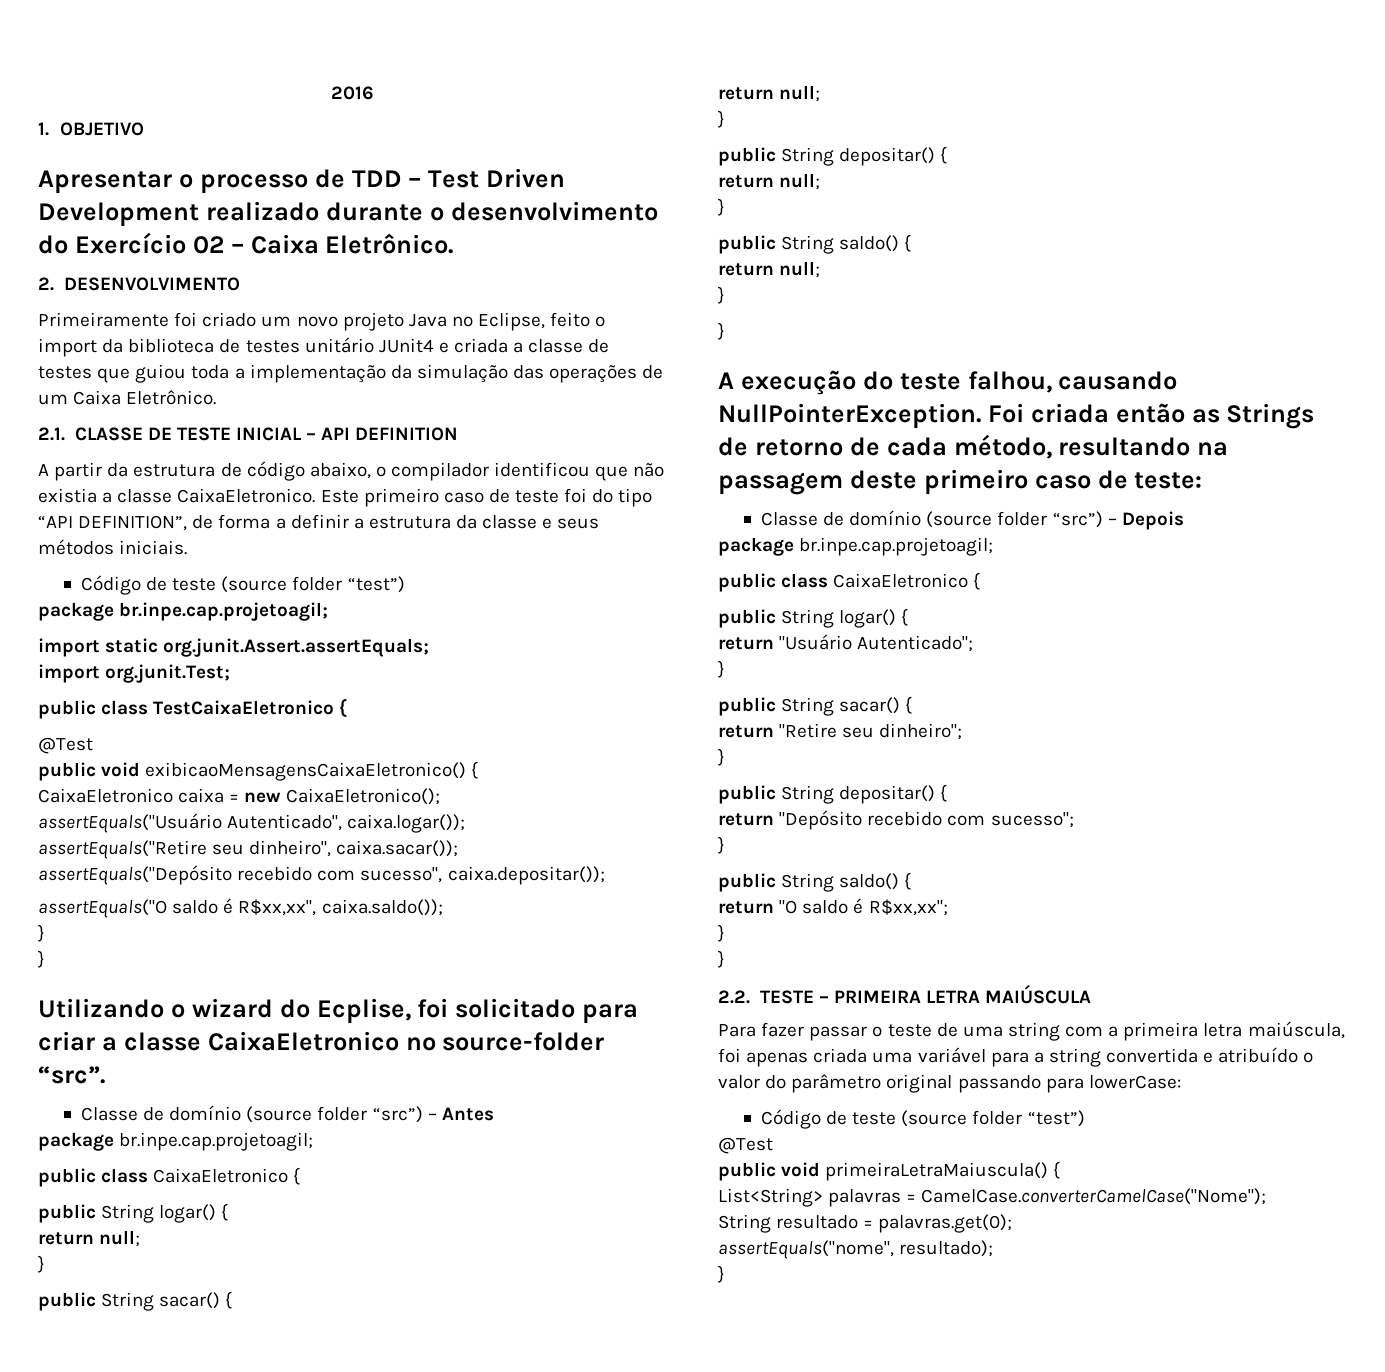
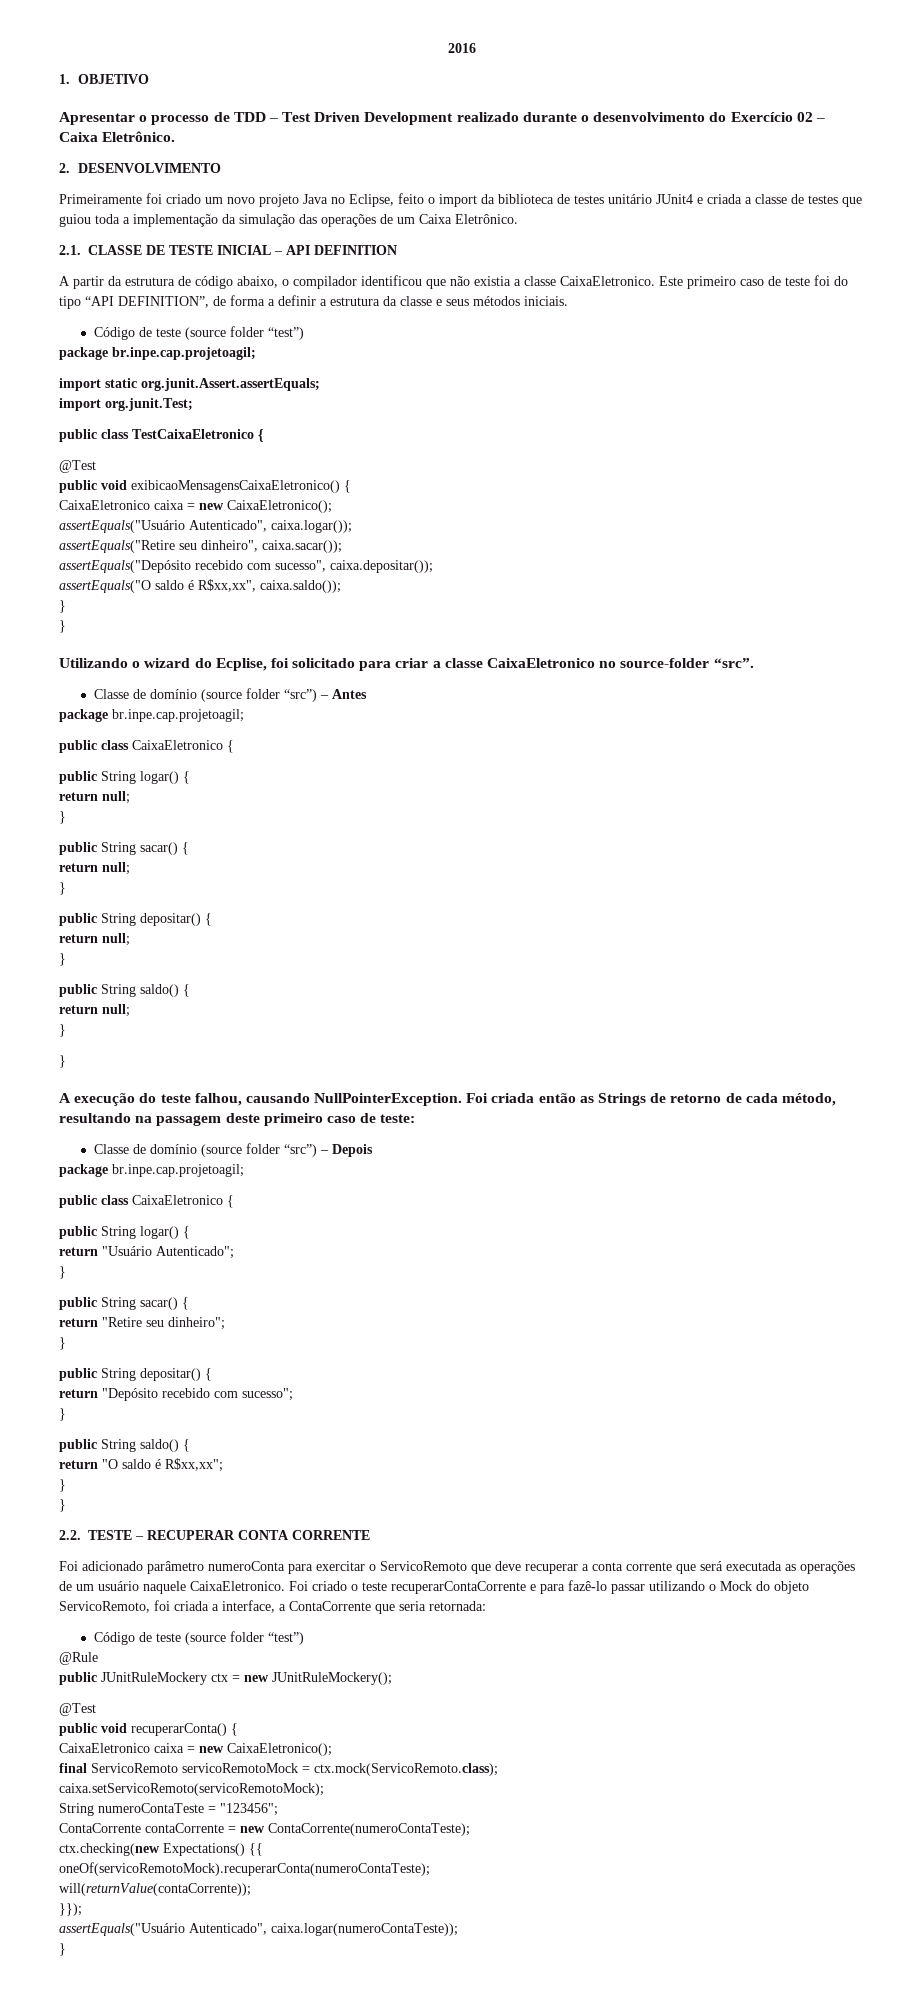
[833,984,1092,1004] [718,1021,1345,1041] [718,1047,1314,1067] [718,1074,1181,1093] [760,1109,1085,1129] [718,1137,773,1154] [718,1161,1061,1181] [718,1188,1267,1207] [718,1214,1013,1233] [718,1240,994,1259] PRIMEIRA LETRA MAIÚSCULA // Para fazer passar o teste de uma string com a primeira letra maiúscula, foi apenas criada uma variável para a string convertida e atribuído o valor do parâmetro original passando para lowerCase: // Código de teste (source folder “test”) // @Test // public void primeiraLetraMaiuscula() { // List<String> palavras = CamelCase.converterCamelCase("Nome"); // String resultado = palavras.get(0); // assertEquals("nome", resultado); -> [147,1530,370,1540] [59,1561,855,1574] [59,1580,809,1594] [59,1600,486,1614] [93,1631,304,1645] [59,1652,98,1665] [59,1672,392,1685] [59,1703,96,1716] [59,1723,238,1736] [59,1743,332,1756] [59,1763,498,1776] [59,1783,324,1796] [59,1803,278,1816] [59,1823,470,1836] [59,1843,263,1856] [59,1862,430,1876] [59,1883,251,1896] [59,1903,82,1916] [59,1923,458,1936] RECUPERAR CONTA CORRENTE // Foi adicionado parâmetro numeroConta para exercitar o ServicoRemoto que deve recuperar a conta corrente que será executada as operações de um usuário naquele CaixaEletronico. Foi criado o teste recuperarContaCorrente e para fazê-lo passar utilizando o Mock do objeto ServicoRemoto, foi criada a interface, a ContaCorrente que seria retornada: // Código de teste (source folder “test”) // @Rule // public JUnitRuleMockery ctx = new JUnitRuleMockery(); // @Test // public void recuperarConta() { // CaixaEletronico caixa = new CaixaEletronico(); // final ServicoRemoto servicoRemotoMock = ctx.mock(ServicoRemoto.class); // caixa.setServicoRemoto(servicoRemotoMock); // String numeroContaTeste = "123456"; // ContaCorrente contaCorrente = new ContaCorrente(numeroContaTeste); // ctx.checking(new Expectations() {{ // oneOf(servicoRemotoMock).recuperarConta(numeroContaTeste); // will(returnValue(contaCorrente)); // }}); // assertEquals("Usuário Autenticado", caixa.logar(numeroContaTeste));

